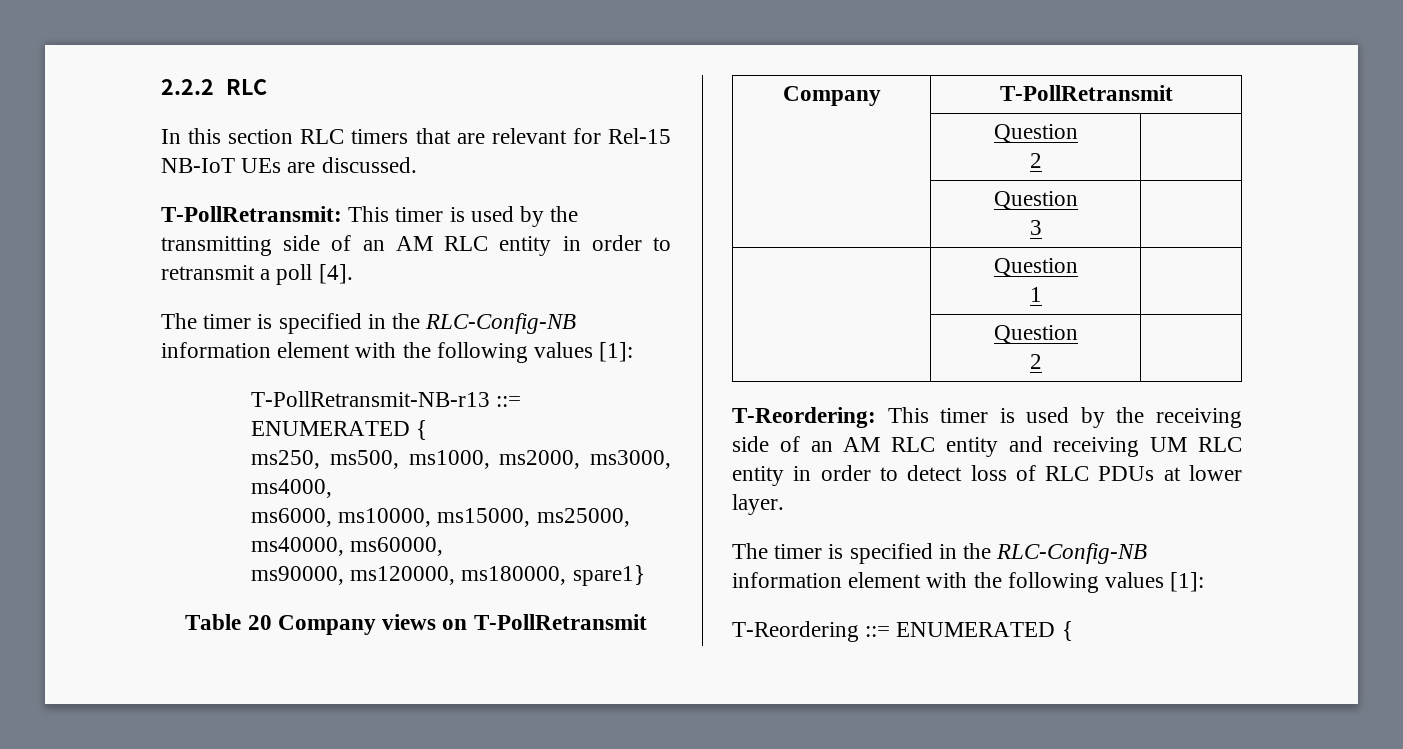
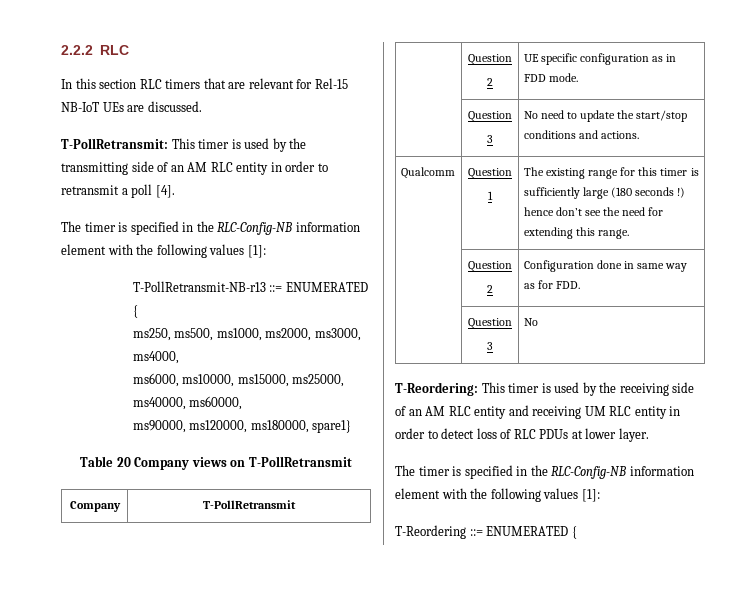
[993,191,1078,210] [1029,220,1042,235] [993,258,1078,277] [1029,287,1042,302] [993,325,1078,344] [1029,354,1042,369] // | Question // 3 | // | Question // 1 | // | Question // 2 | -> [523,53,677,65] [523,73,579,82] [468,111,512,122] [487,135,493,143] [523,110,688,122] [523,130,640,139] [400,167,455,179] [468,168,512,179] [488,191,493,200] [523,167,699,179] [523,187,686,199] [523,207,664,216] [523,227,630,239] [468,261,512,272] [487,285,493,293] [523,260,688,272] [523,280,581,289] [468,318,512,329] [487,342,493,350] [523,318,538,326] UE specific configuration as in FDD mode. // | Question // 3 | No need to update the start/stop conditions and actions. // Qualcomm | Question // 1 | The existing range for this timer is sufficiently large (180 seconds !) hence don’t see the need for extending this range. // | Question // 2 | Configuration done in same way as for FDD. // | Question // 3 | No

